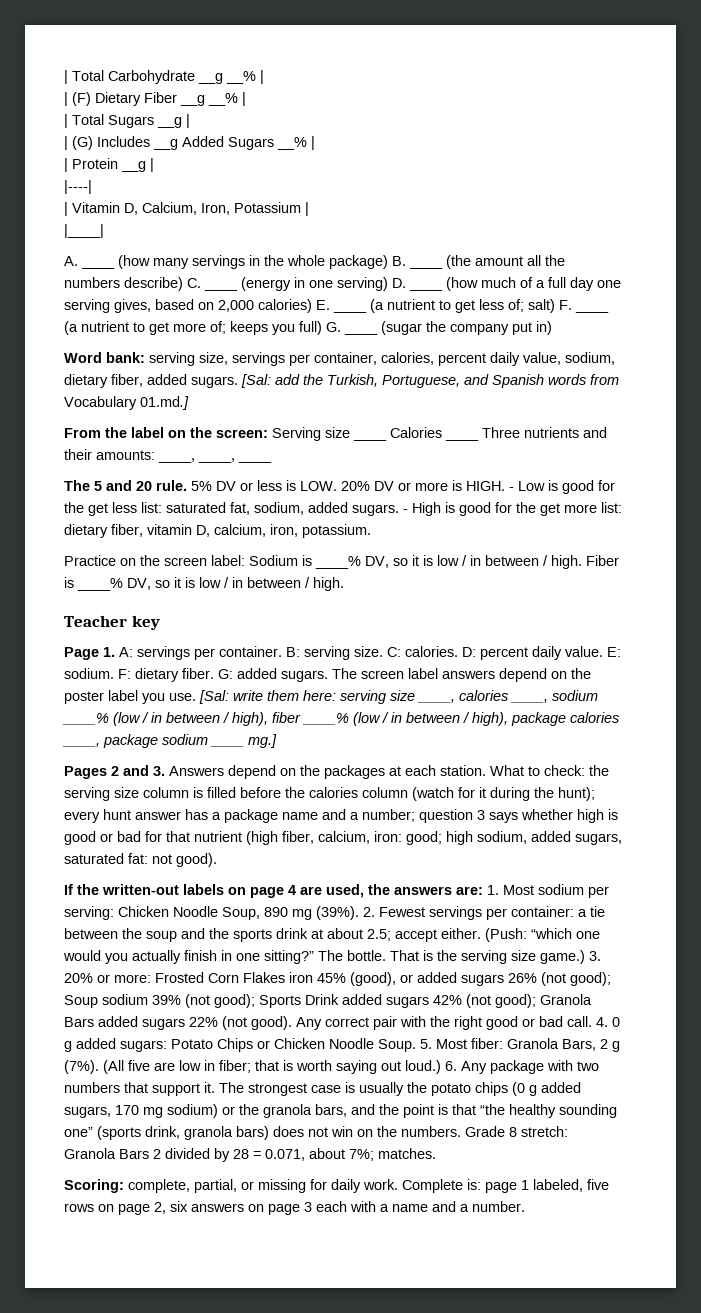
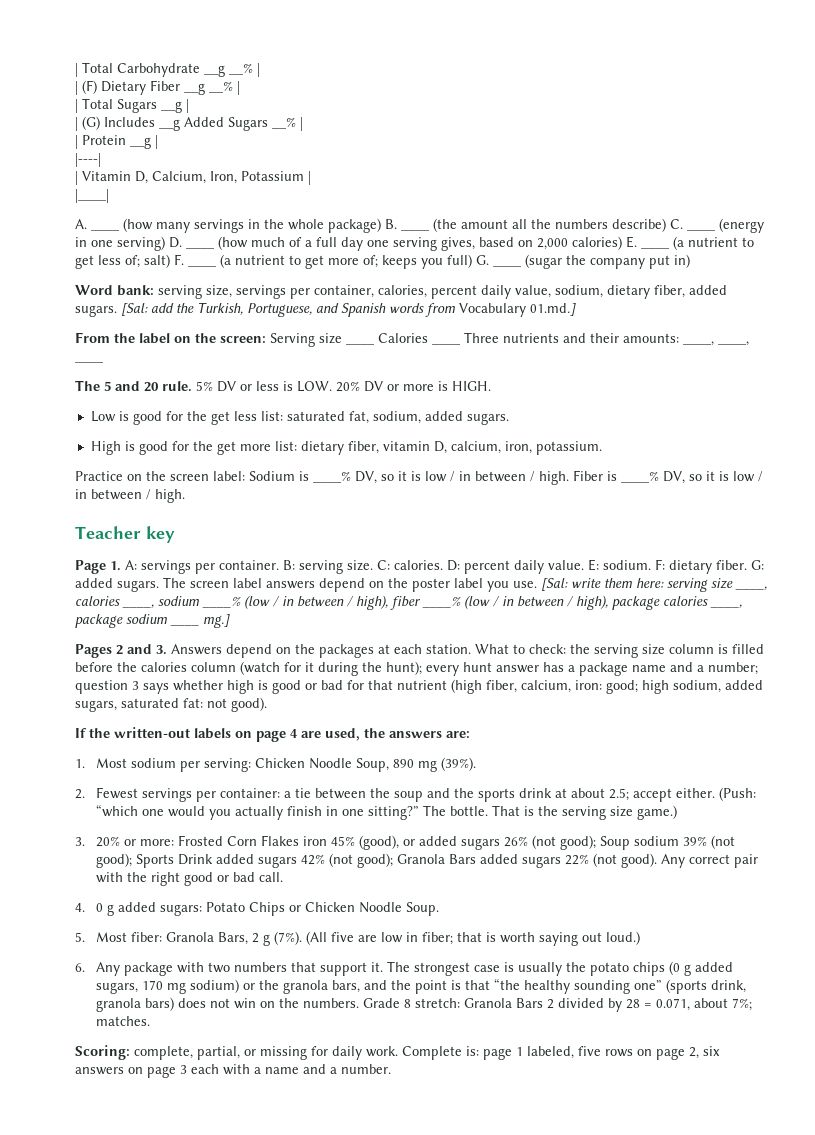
[509,487,514,491] - -> (491, 386) //
[403,509,408,513] - -> (509, 419) //
(483, 890) none -> (470, 734) //
(359, 913) none -> (477, 764) //
(585, 957) none -> (678, 812) //
(592, 1021) none -> (284, 877) //
(416, 1045) none -> (440, 909) //
(441, 1067) none -> (641, 938) //

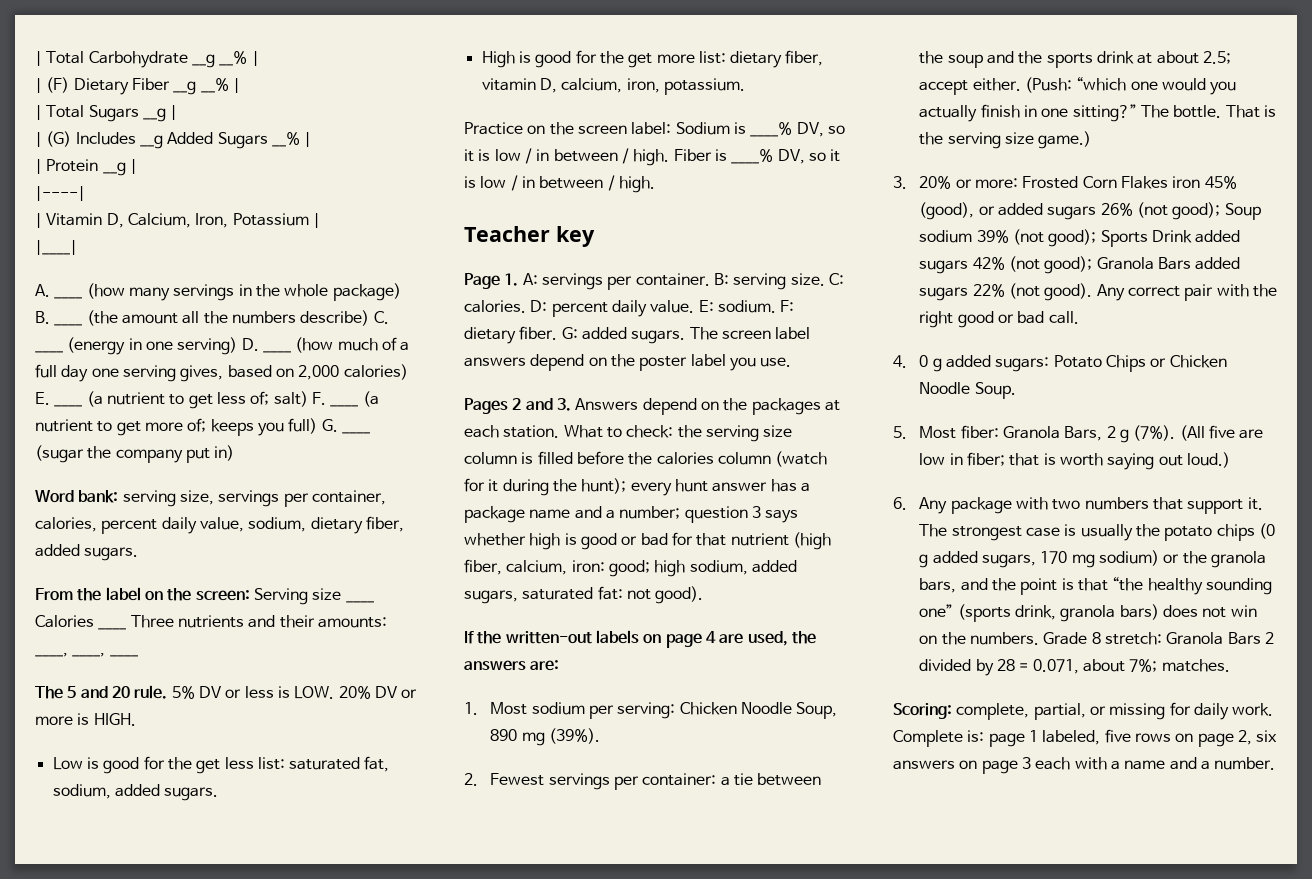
[121,302,576,317] [Sal: add the Turkish, Portuguese, and Spanish words from Vocabulary 01.md.] -> (139, 554) none
[541,578,767,592] [75,595,742,610] [75,614,168,628] [170,614,230,628] [Sal: write them here: serving size ____, calories ____, sodium ____% (low / in between / high), fiber ____% (low / in between / high), package calories ____, package sodium ____ mg.] -> (792, 362) none

